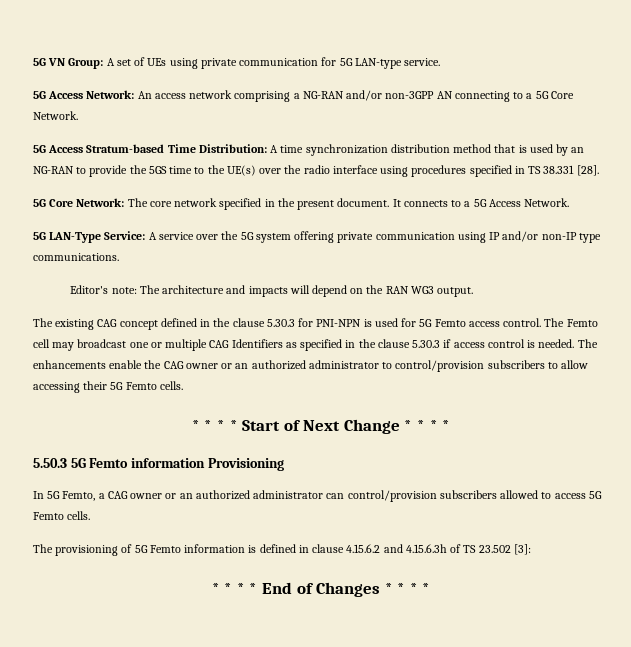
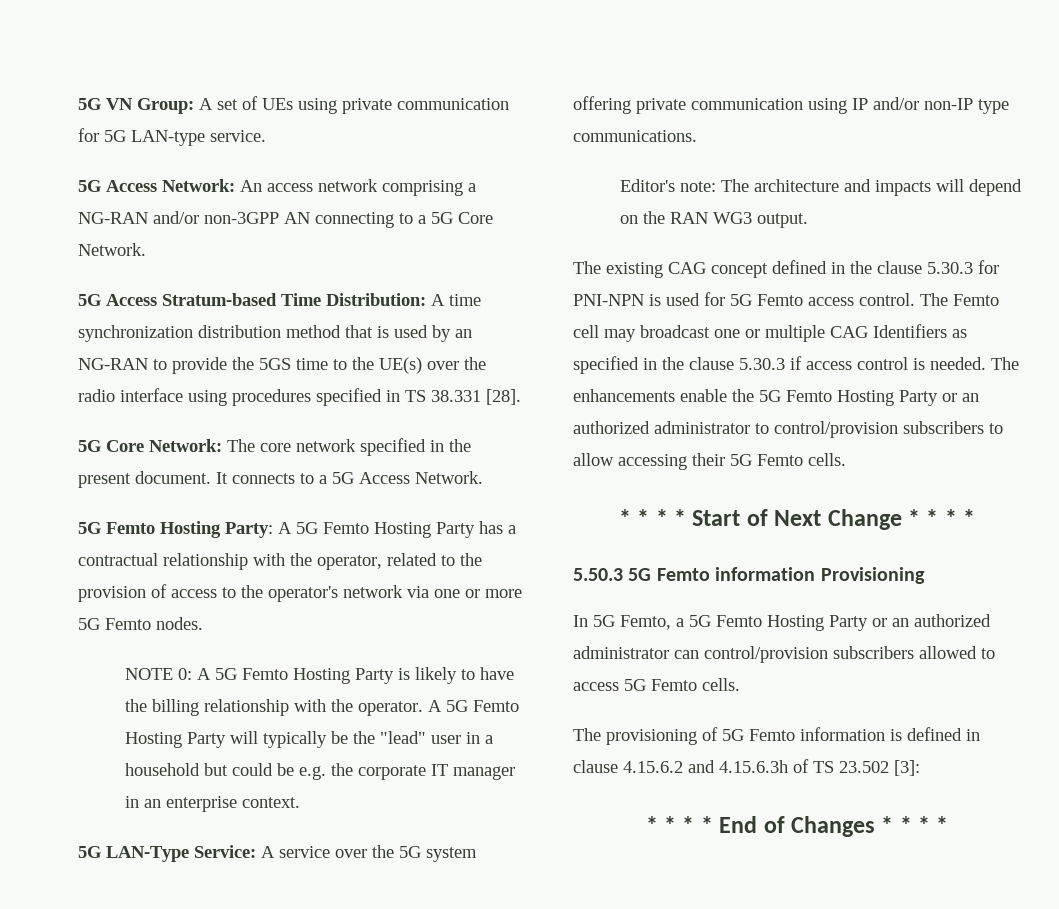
(570, 202) none -> [78,521,516,538] [78,553,482,570] [78,584,522,602] [78,617,203,630] [124,667,514,684] [124,699,519,716] [124,731,493,748] [124,763,515,780] [124,796,300,812] // 5G Femto Hosting Party: A 5G Femto Hosting Party has a contractual relationship with the operator, related to the provision of access to the operator's network via one or more 5G Femto nodes. // NOTE 0: A 5G Femto Hosting Party is likely to have the billing relationship with the operator. A 5G Femto Hosting Party will typically be the "lead" user in a household but could be e.g. the corporate IT manager in an enterprise context.
[163,361,218,369] CAG owner -> [759,390,938,406] 5G Femto Hosting Party
[107,491,163,499] CAG owner -> [689,615,868,631] 5G Femto Hosting Party

